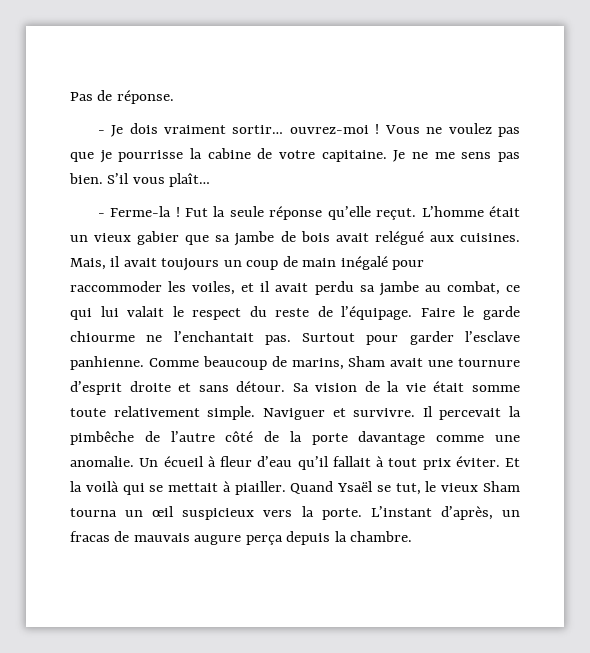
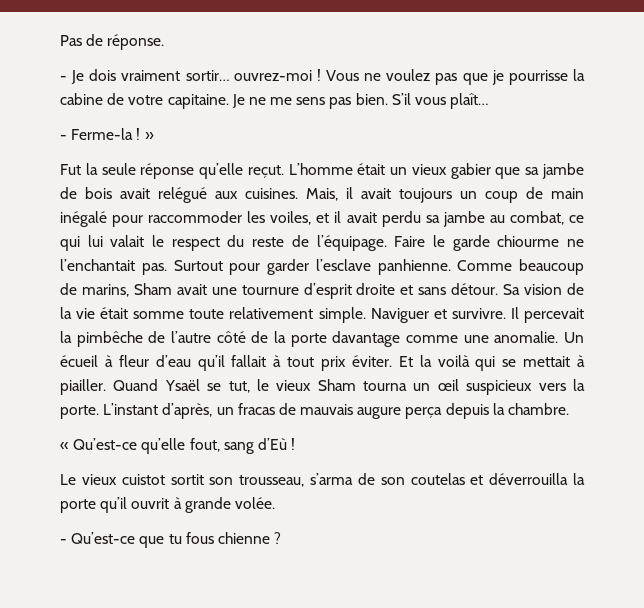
(180, 212) none -> [144,132,154,140] » //
(413, 536) none -> [60,438,296,454] [60,473,585,487] [60,497,275,513] [60,532,282,548] // « Qu’est-ce qu’elle fout, sang d’Eù ! // Le vieux cuistot sortit son trousseau, s’arma de son coutelas et déverrouilla la porte qu’il ouvrit à grande volée. // - Qu’est-ce que tu fous chienne ?

